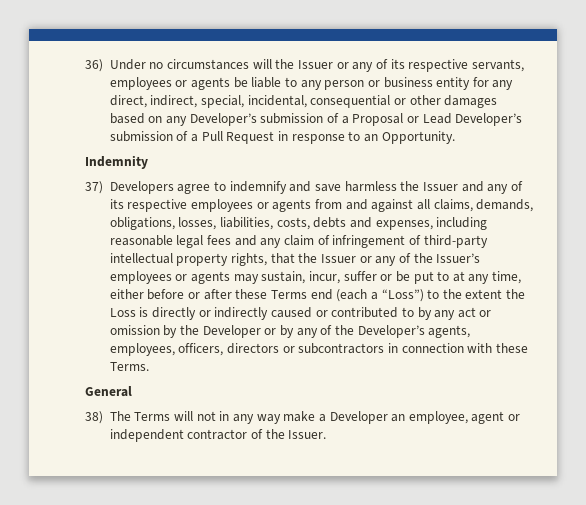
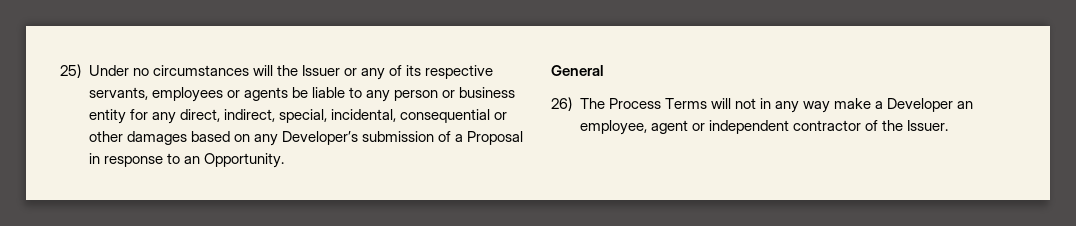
[85,59,103,72] 36) -> [60,64,81,78] 25)
[406,113,523,126] [109,131,275,144] or Lead Developer’s submission of a Pull Request -> (523, 138) none
[85,155,148,169] [85,181,523,194] [109,199,534,212] [109,217,488,230] [109,235,488,248] [109,253,481,266] [109,271,522,284] [109,289,526,302] [109,307,492,320] [109,325,471,338] [109,343,528,356] [109,362,149,371] [85,386,132,397] [85,411,131,424] Indemnity // 37) Developers agree to indemnify and save harmless the Issuer and any of its respective employees or agents from and against all claims, demands, obligations, losses, liabilities, costs, debts and expenses, including reasonable legal fees and any claim of infringement of third-party intellectual property rights, that the Issuer or any of the Issuer’s employees or agents may sustain, incur, suffer or be put to at any time, either before or after these Terms end (each a “Loss”) to the extent the Loss is directly or indirectly caused or contributed to by any act or omission by the Developer or by any of the Developer’s agents, employees, officers, directors or subcontractors in connection with these Terms. // General // 38) The -> [551,65,603,76] [551,97,661,111] General // 26) The Process

